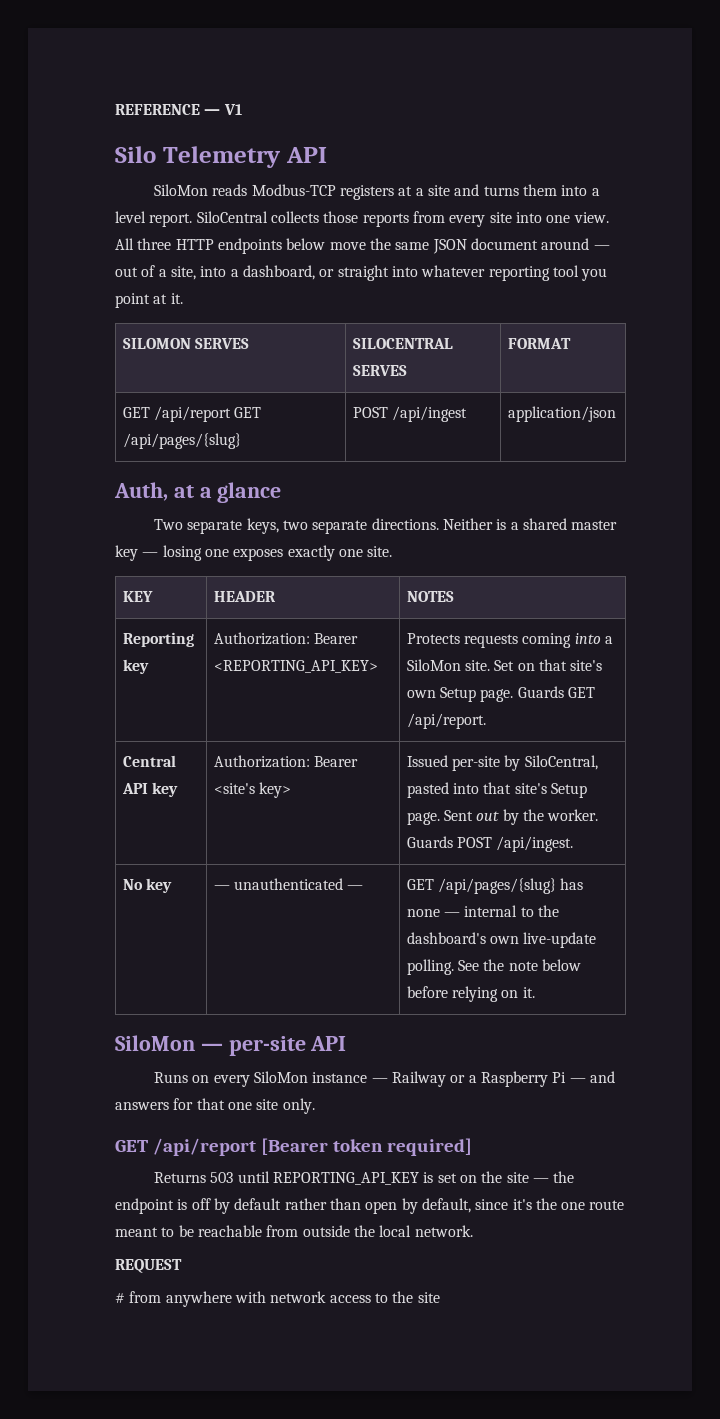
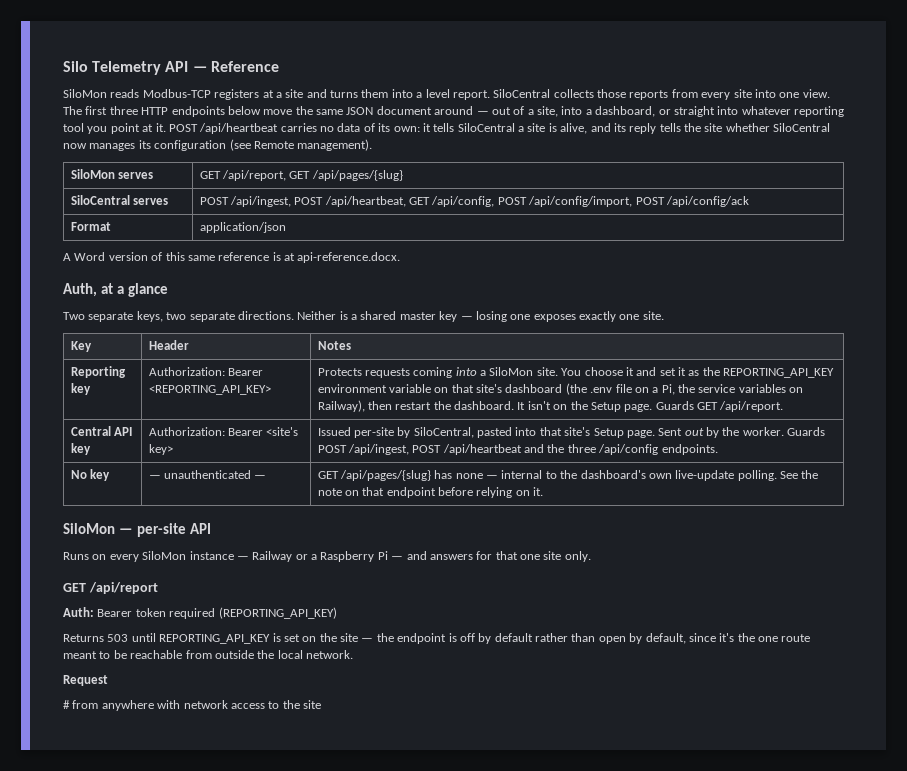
[115,104,242,115] REFERENCE — V1 // -> (63, 66) none
(327, 155) none -> [192,61,279,72] — Reference
[115,238,134,250] All -> [63,106,108,115] The first
[122,338,249,349] [352,338,453,349] [352,365,407,376] [507,338,571,349] [122,406,262,422] [122,433,241,449] [352,406,467,422] [507,406,616,422] // SILOMON SERVES | SILOCENTRAL SERVES | FORMAT // GET /api/report GET /api/pages/{slug} | POST /api/ingest | application/json -> [168,123,831,134] [63,139,373,151] [70,169,153,179] [199,170,403,181] [70,195,168,205] [199,196,749,207] [70,222,111,231] [199,222,286,233] [63,252,401,263] POST /api/heartbeat carries no data of its own: it tells SiloCentral a site is alive, and its reply tells the site whether SiloCentral now manages its configuration (see Remote management). // SiloMon serves | GET /api/report, GET /api/pages/{slug} // SiloCentral serves | POST /api/ingest, POST /api/heartbeat, GET /api/config, POST /api/config/import, POST /api/config/ack // Format | application/json // A Word version of this same reference is at api-reference.docx.
[122,591,153,602] [213,591,276,602] [406,591,454,602] KEY | HEADER | NOTES -> [70,341,92,352] [148,340,189,350] [317,341,351,350] Key | Header | Notes
[494,659,603,671] [406,690,436,698] Set on that site's own -> [561,367,835,378] [317,383,804,395] [317,400,588,412] You choose it and set it as the REPORTING_API_KEY environment variable on that site's dashboard (the .env file on a Pi, the service variables on Railway), then restart the dashboard. It isn't on the
[496,836,574,852] /api/ingest. -> [347,444,718,455] /api/ingest, POST /api/heartbeat and the three /api/config endpoints.
[541,959,581,971] below -> [344,487,436,498] on that endpoint
[260,1138,472,1156] [Bearer token required] -> [63,607,337,619] // Auth: Bearer token required (REPORTING_API_KEY)
[115,1259,182,1273] REQUEST -> [63,675,108,686] Request

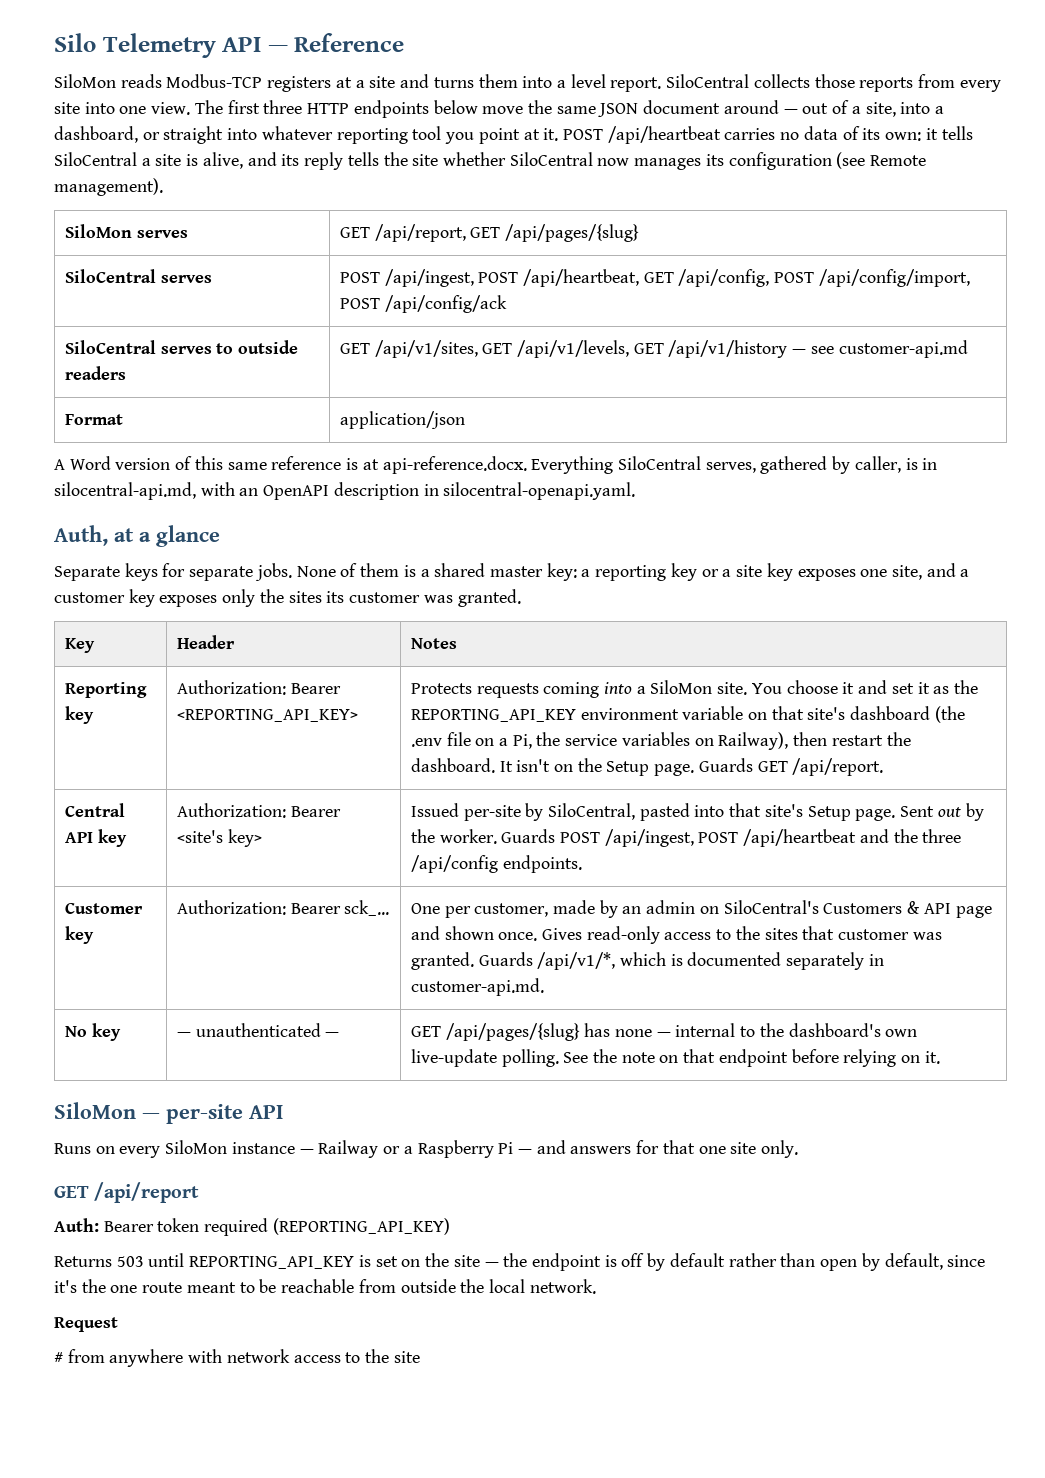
(749, 201) none -> [64,340,299,354] [64,366,126,380] [339,340,968,358] // SiloCentral serves to outside readers | GET /api/v1/sites, GET /api/v1/levels, GET /api/v1/history — see customer-api.md
[63,283,168,297] [63,311,664,322] // Auth, at a glance // Two separate keys, two separate directions. Neither is a shared master key — losing one exposes exactly one site. -> [531,456,938,474] [54,482,636,500] [54,525,220,547] [54,563,970,581] [54,589,521,607] Everything SiloCentral serves, gathered by caller, is in silocentral-api.md, with an OpenAPI description in silocentral-openapi.yaml. // Auth, at a glance // Separate keys for separate jobs. None of them is a shared master key: a reporting key or a site key exposes one site, and a customer key exposes only the sites its customer was granted.
(718, 449) none -> [64,903,143,914] [64,926,94,944] [176,900,390,916] [410,900,992,918] [410,926,942,944] [410,952,884,970] [410,978,544,996] // Customer key | Authorization: Bearer sck_... | One per customer, made by an admin on SiloCentral's Customers & API page and shown once. Gives read-only access to the sites that customer was granted. Guards /api/v1/*, which is documented separately in customer-api.md.

